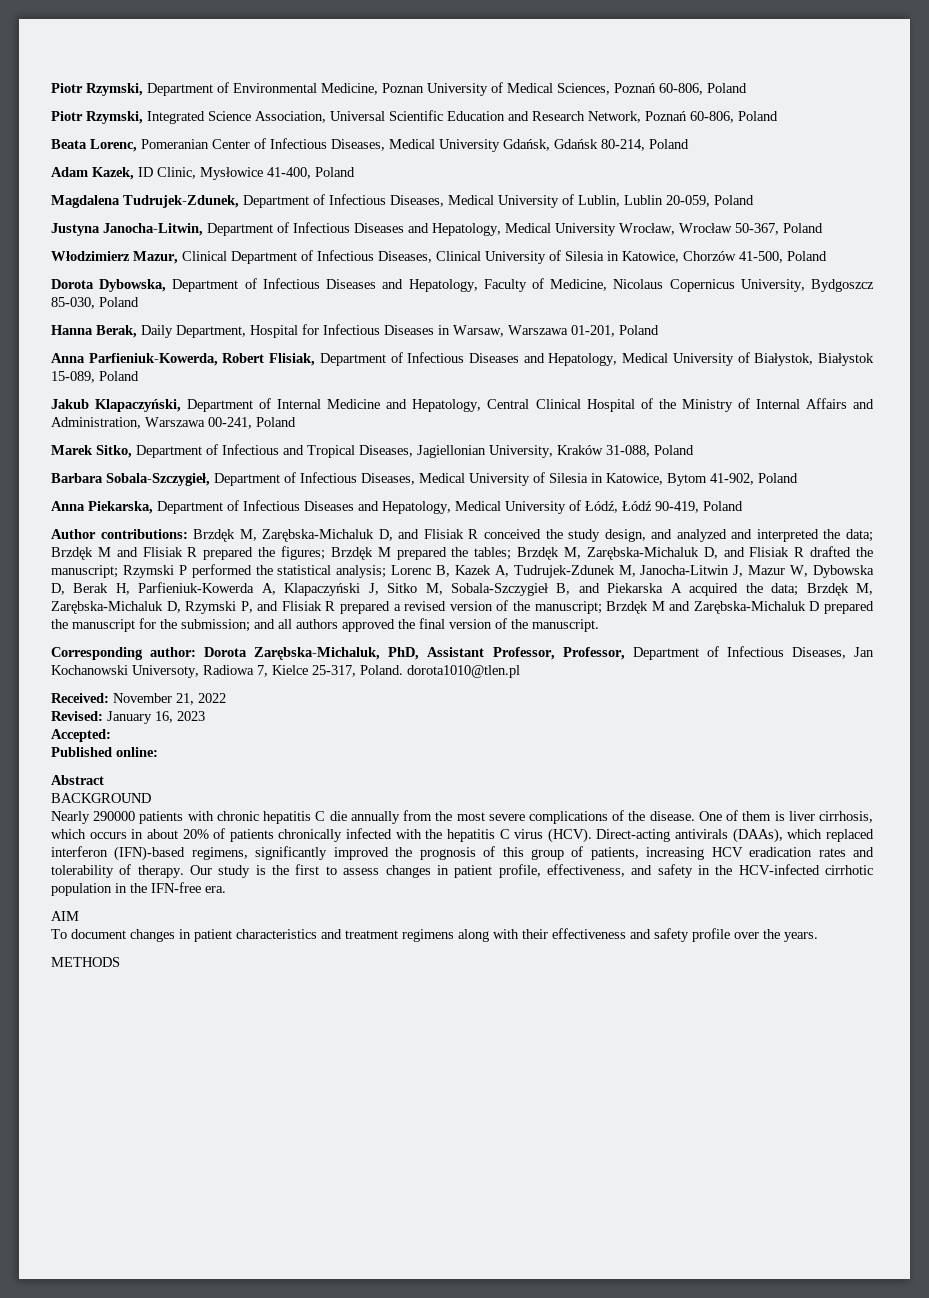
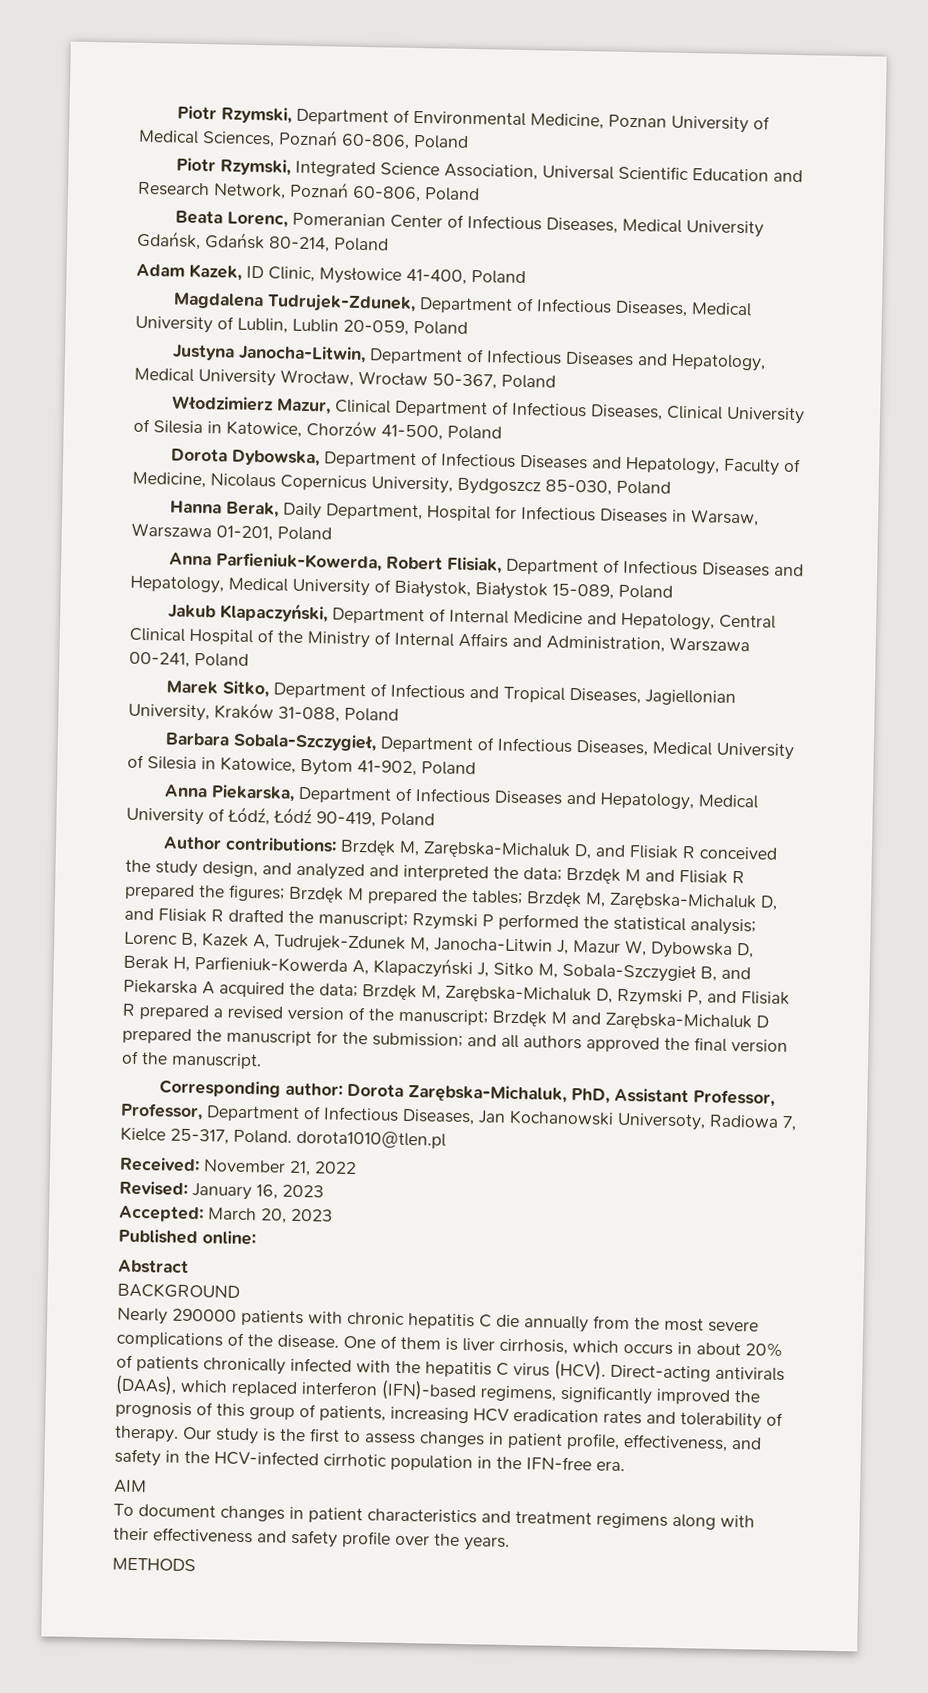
(111, 735) none -> [208,1207,333,1224] March 20, 2023

